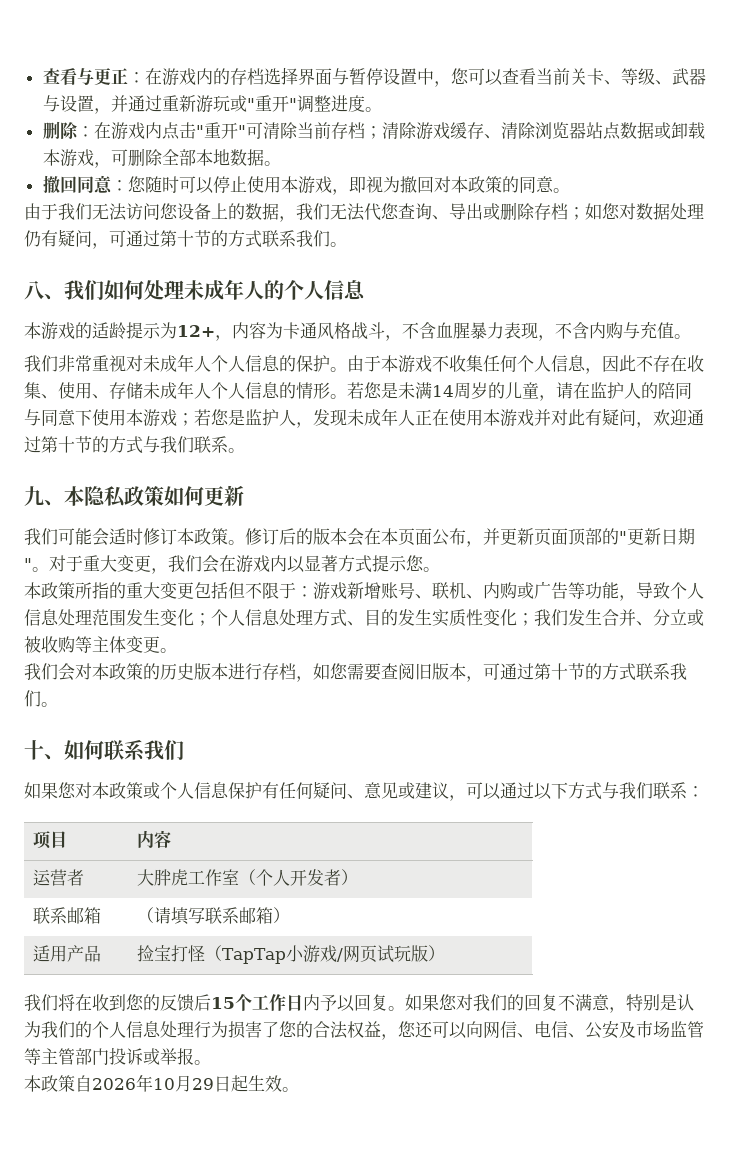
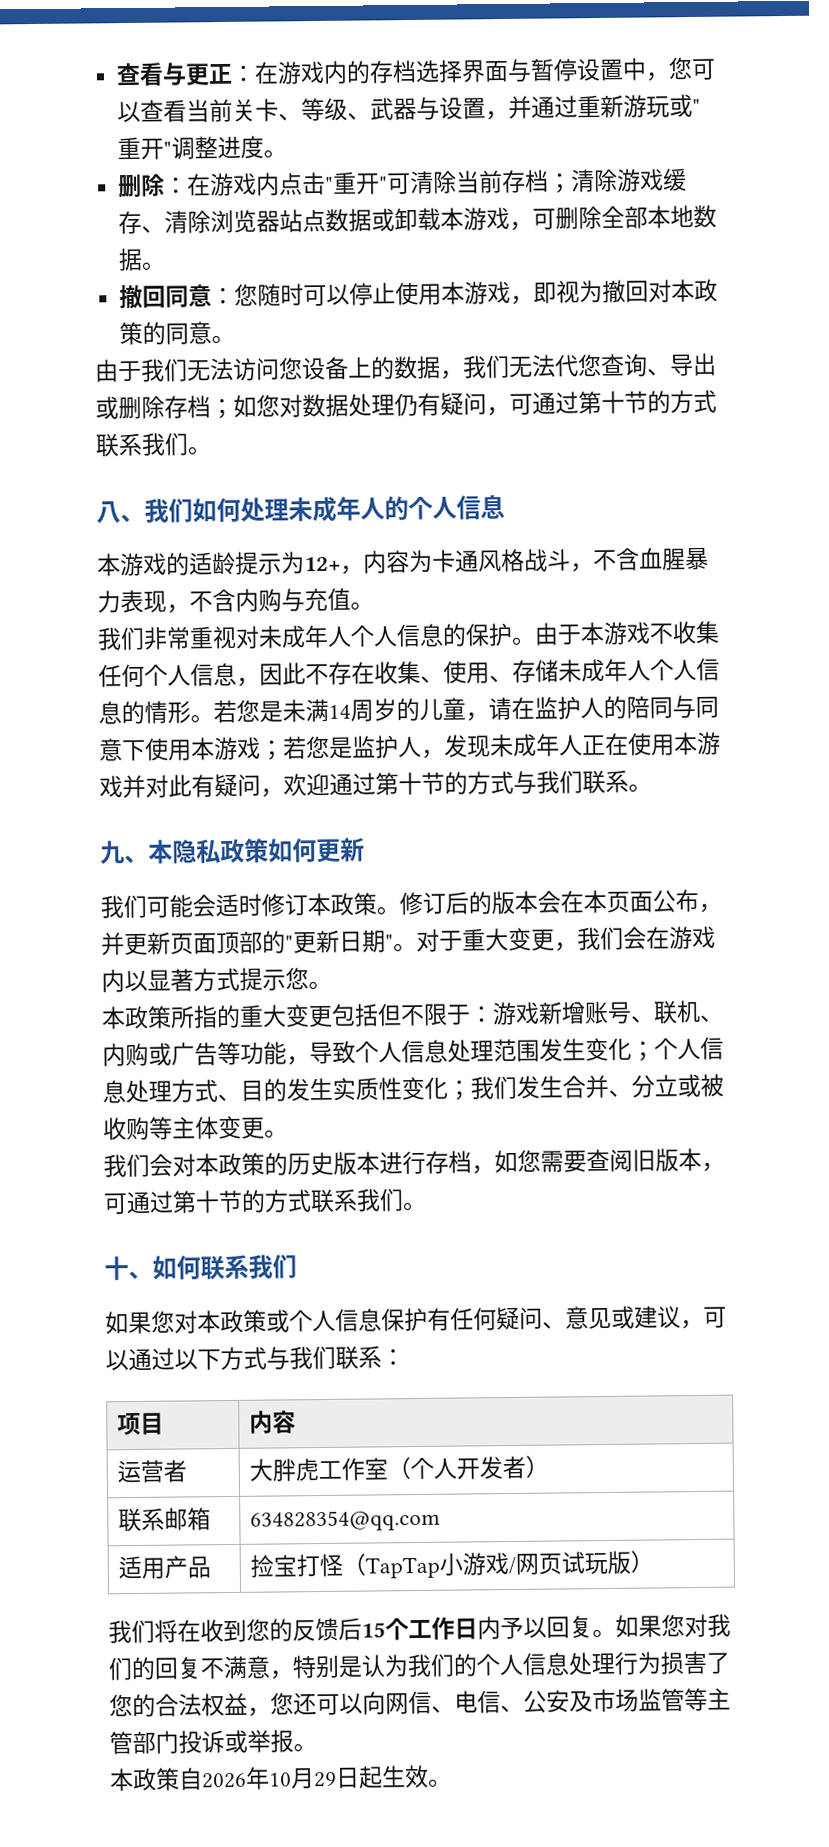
[136,907,290,925] （请填写联系邮箱） -> [249,1509,440,1532] 634828354@qq.com

